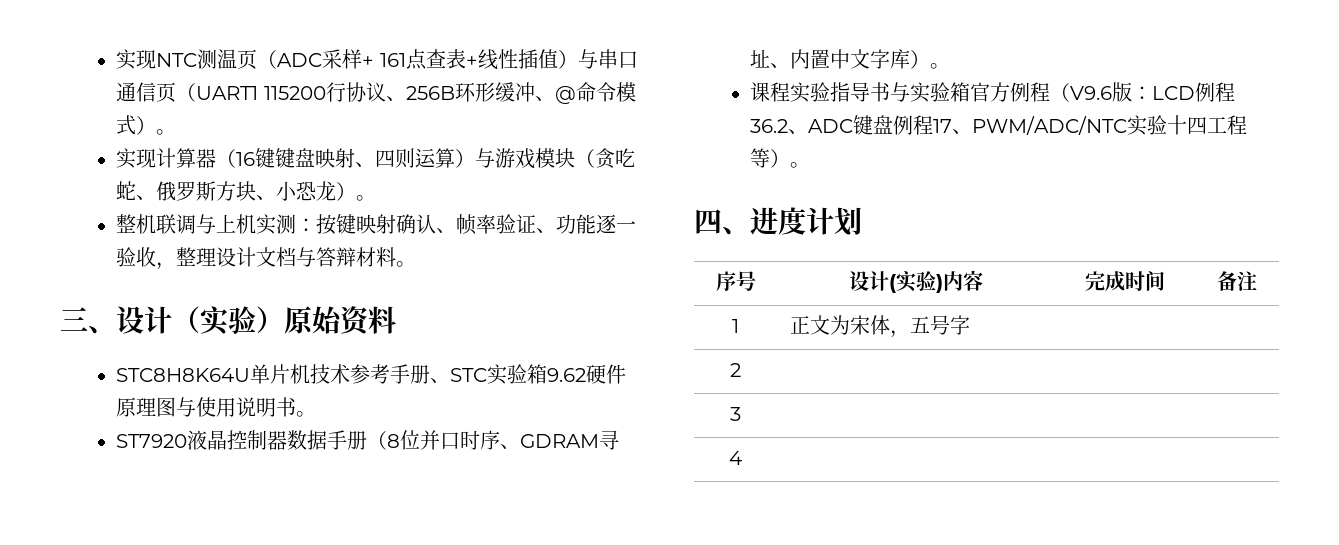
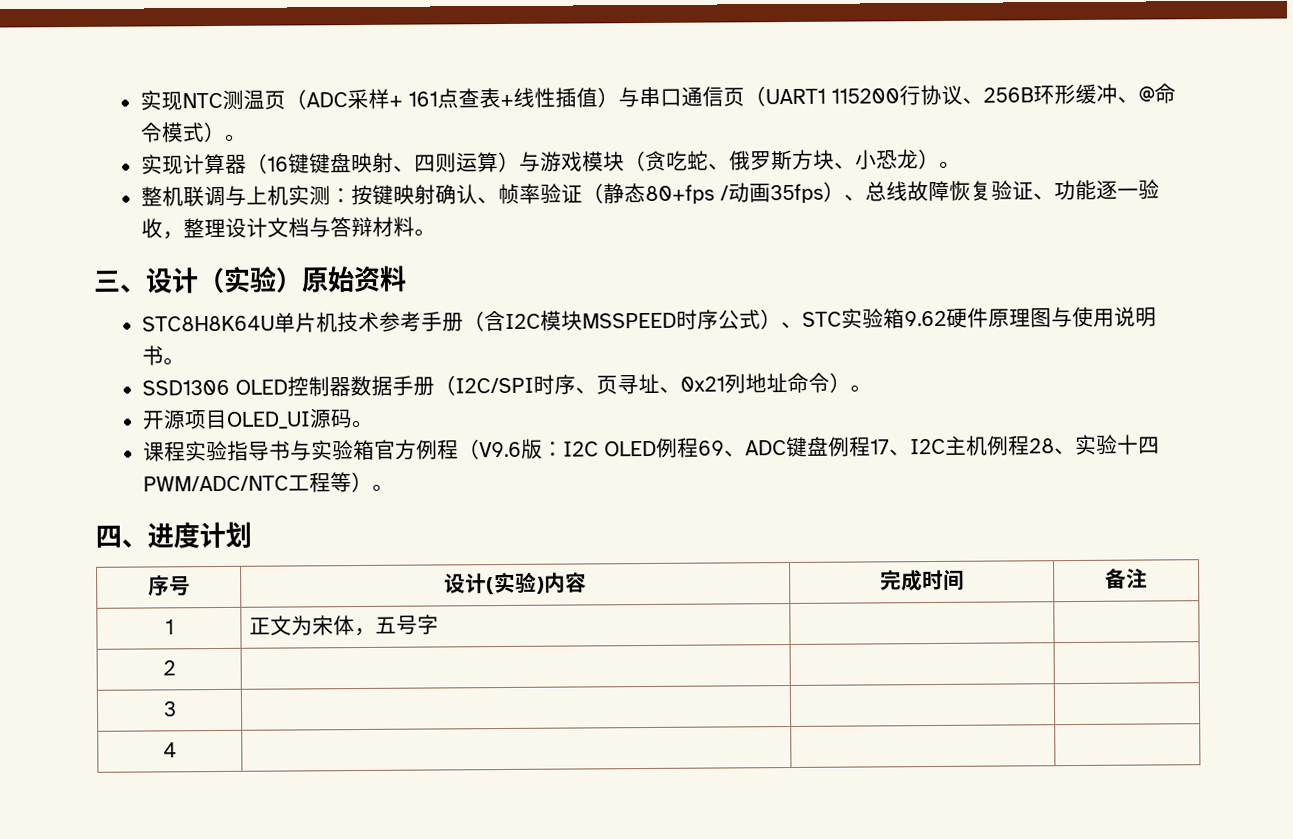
(537, 223) none -> [581,180,1034,205] （静态80+fps /动画35fps）、总线故障恢复验证
(431, 374) none -> [462,309,782,332] （含I2C模块MSSPEED时序公式）
[116,430,228,450] ST7920液晶 -> [141,379,288,396] SSD1306 OLED
[387,430,620,450] [750,49,931,69] 8位并口时序、GDRAM寻址、内置中文字库） -> [454,372,872,395] [141,408,353,430] I2C/SPI时序、页寻址、0x21列地址命令）。 // 开源项目OLED_UI源码
[1152,82,1236,102] [750,119,789,133] LCD例程36.2 -> [562,437,725,458] I2C OLED例程69
[972,116,1128,135] PWM/ADC/NTC -> [909,435,1076,456] I2C主机例程28、
(1208, 125) none -> [142,475,289,492] PWM/ADC/NTC

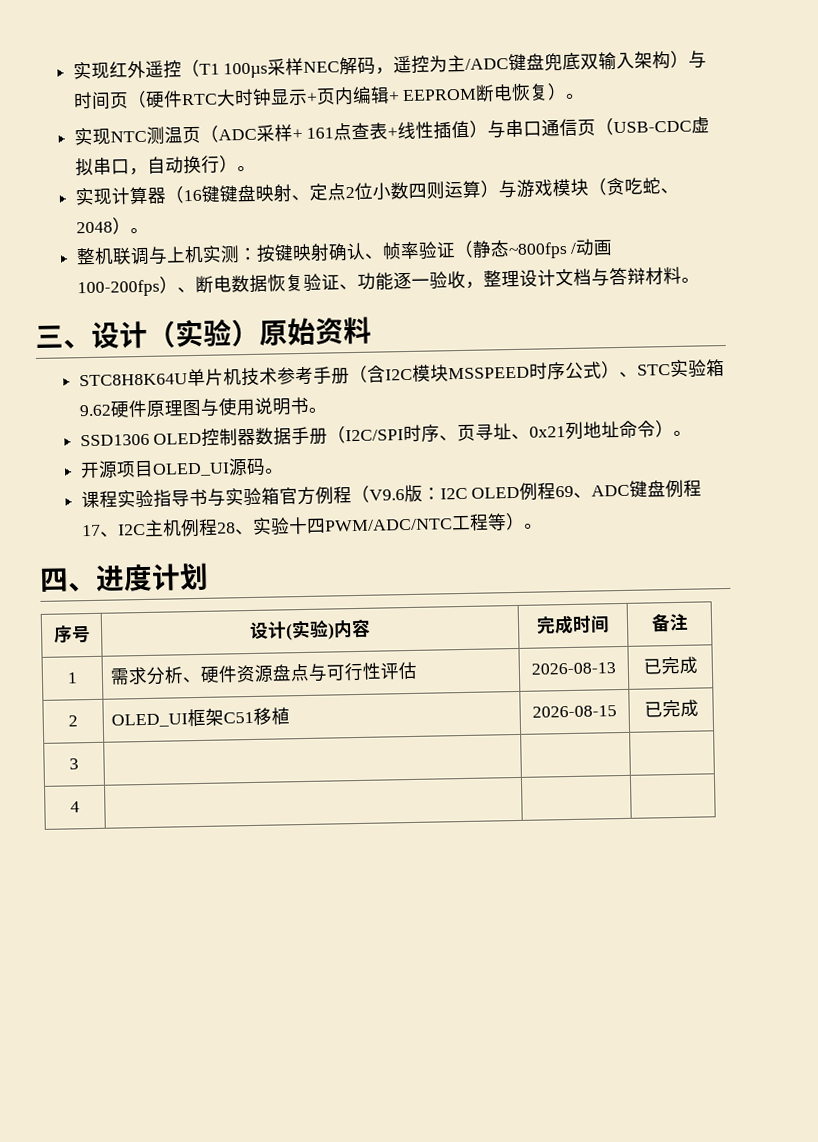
[139,90,183,111] 实现 -> [72,50,708,80] [72,82,586,110] [73,127,111,146] 实现红外遥控（T1 100µs采样NEC解码，遥控为主/ADC键盘兜底双输入架构）与时间页（硬件RTC大时钟显示+页内编辑+ EEPROM断电恢复）。 // 实现
[764,83,1176,106] [139,122,205,143] UART1 115200行协议、256B环形缓冲、@命令模式 -> [613,116,711,134] [74,155,220,177] USB-CDC虚拟串口，自动换行
(415, 168) none -> [308,181,409,201] 定点2位小数
[728,149,919,171] 俄罗斯方块、小恐龙 -> [75,221,113,234] 2048
[644,184,715,205] 80+fps -> [507,241,568,260] ~800fps
[769,180,950,204] 35fps）、总线故障 -> [76,274,268,298] 100-200fps）、断电数据
[248,614,439,637] [162,660,176,676] 正文为宋体，五号字 | | // 2 | | | -> [109,661,418,685] [531,662,616,675] [642,656,698,675] [68,715,78,727] [110,707,290,728] [532,705,617,718] [643,699,699,718] 需求分析、硬件资源盘点与可行性评估 | 2026-08-13 | 已完成 // 2 | OLED_UI框架C51移植 | 2026-08-15 | 已完成

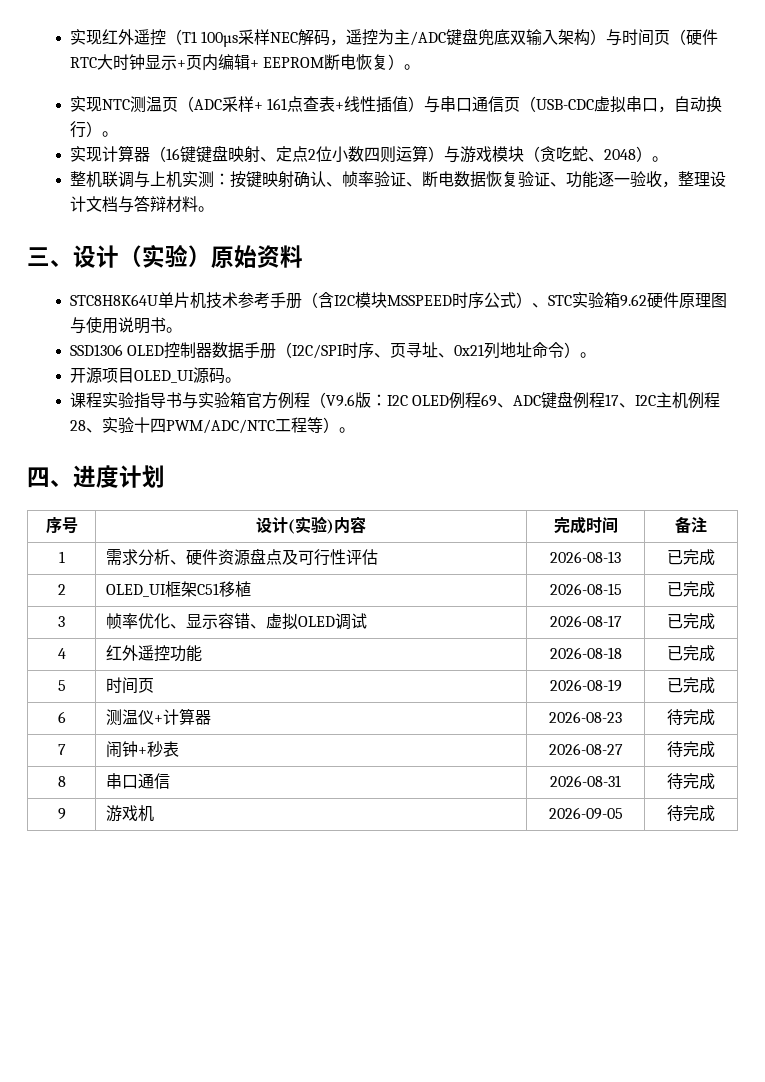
[453,238,614,260] [76,276,178,298] （静态~800fps /动画100-200fps） -> (407, 179) none
[307,663,328,682] 与 -> [281,549,298,565] 及
[70,801,80,813] | | // 4 | | | -> [105,613,367,630] [549,615,622,627] [667,613,715,630] [57,648,66,659] [105,645,202,662] [549,647,622,659] [667,645,715,662] [57,680,66,691] [105,677,154,694] [549,679,622,692] [667,677,715,694] [57,711,66,723] [105,708,211,726] [549,711,622,723] [667,709,715,726] [57,744,66,755] [105,741,179,758] [548,743,623,755] [667,741,715,758] [57,776,66,787] [105,773,170,789] [550,775,621,787] [667,773,715,790] [57,808,66,820] [105,805,154,822] [548,807,623,820] [667,805,715,822] 帧率优化、显示容错、虚拟OLED调试 | 2026-08-17 | 已完成 // 4 | 红外遥控功能 | 2026-08-18 | 已完成 // 5 | 时间页 | 2026-08-19 | 已完成 // 6 | 测温仪+计算器 | 2026-08-23 | 待完成 // 7 | 闹钟+秒表 | 2026-08-27 | 待完成 // 8 | 串口通信 | 2026-08-31 | 待完成 // 9 | 游戏机 | 2026-09-05 | 待完成

